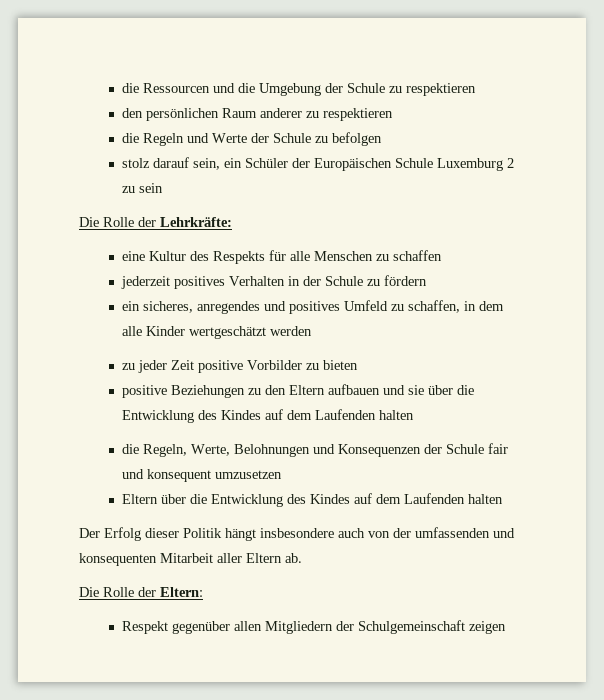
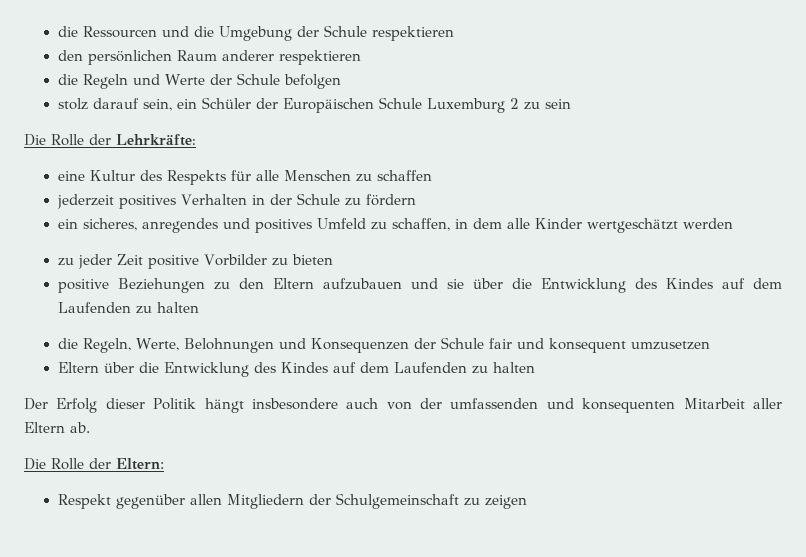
[389,86,403,93] zu -> (367, 31) none
[306,111,320,118] zu -> (274, 55) none
[315,136,329,143] zu -> (280, 79) none
[328,384,381,395] aufbauen -> [322,278,402,290] aufzubauen
(377, 414) none -> [135,306,152,314] zu
(466, 498) none -> [471,366,488,374] zu
(466, 627) none -> [463,498,480,506] zu

